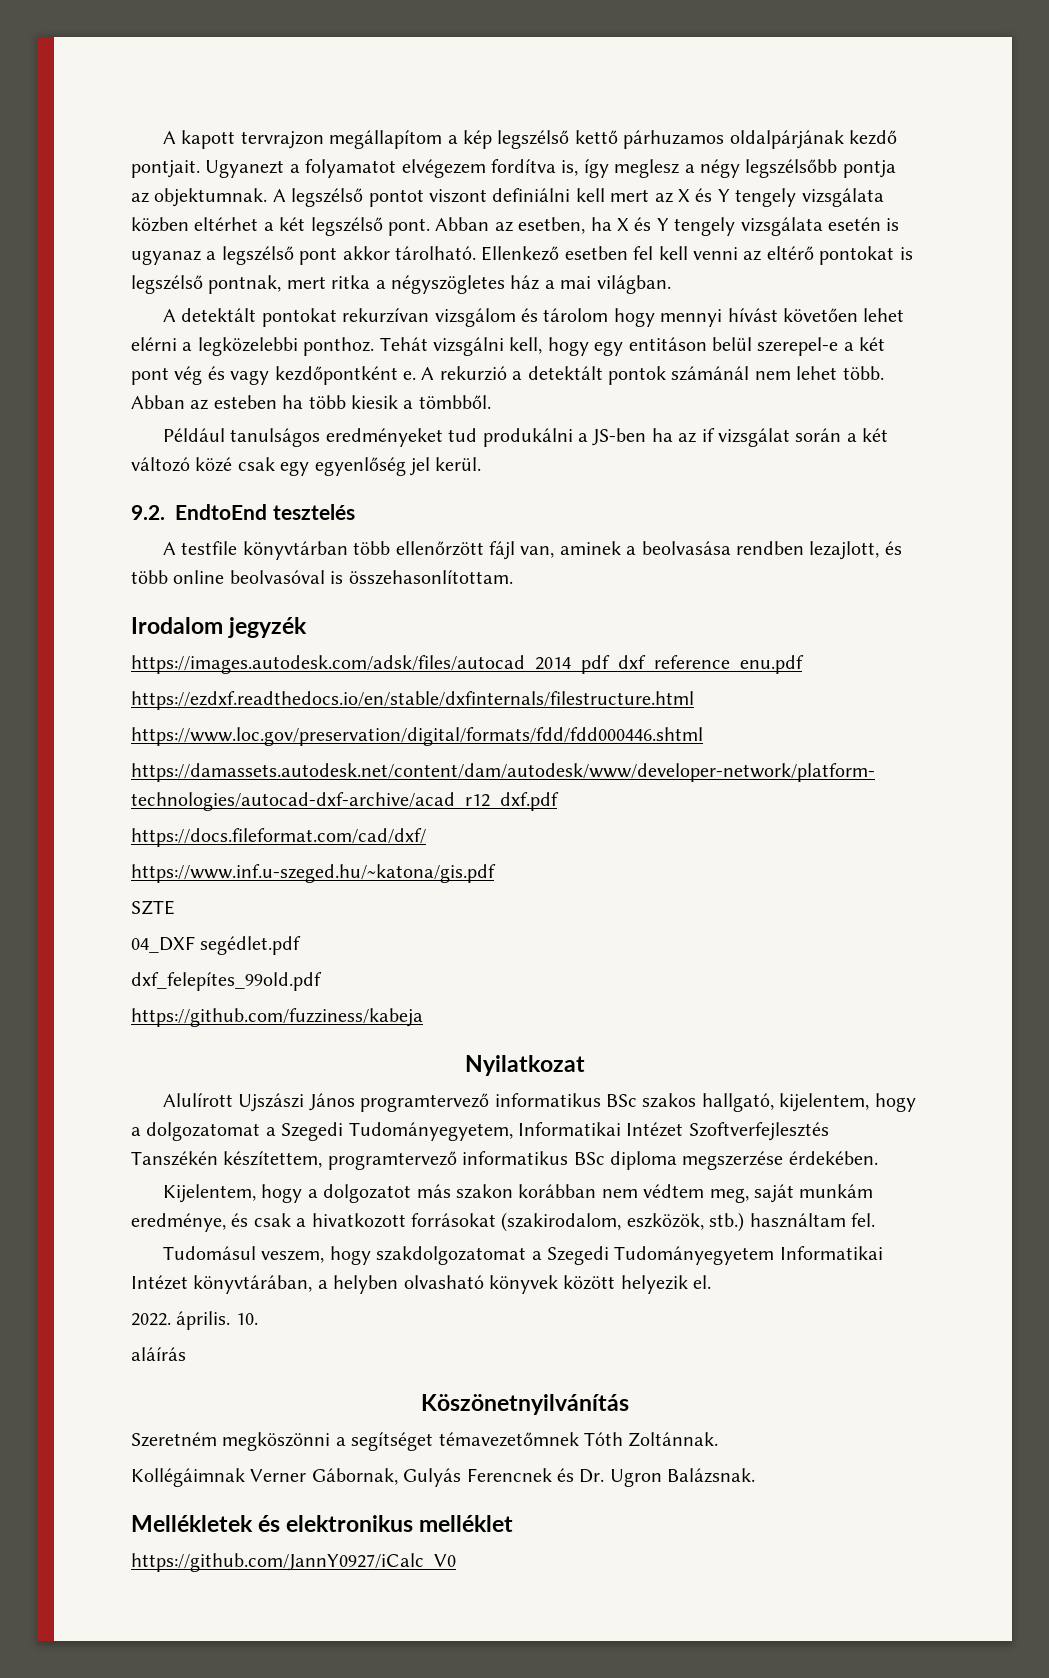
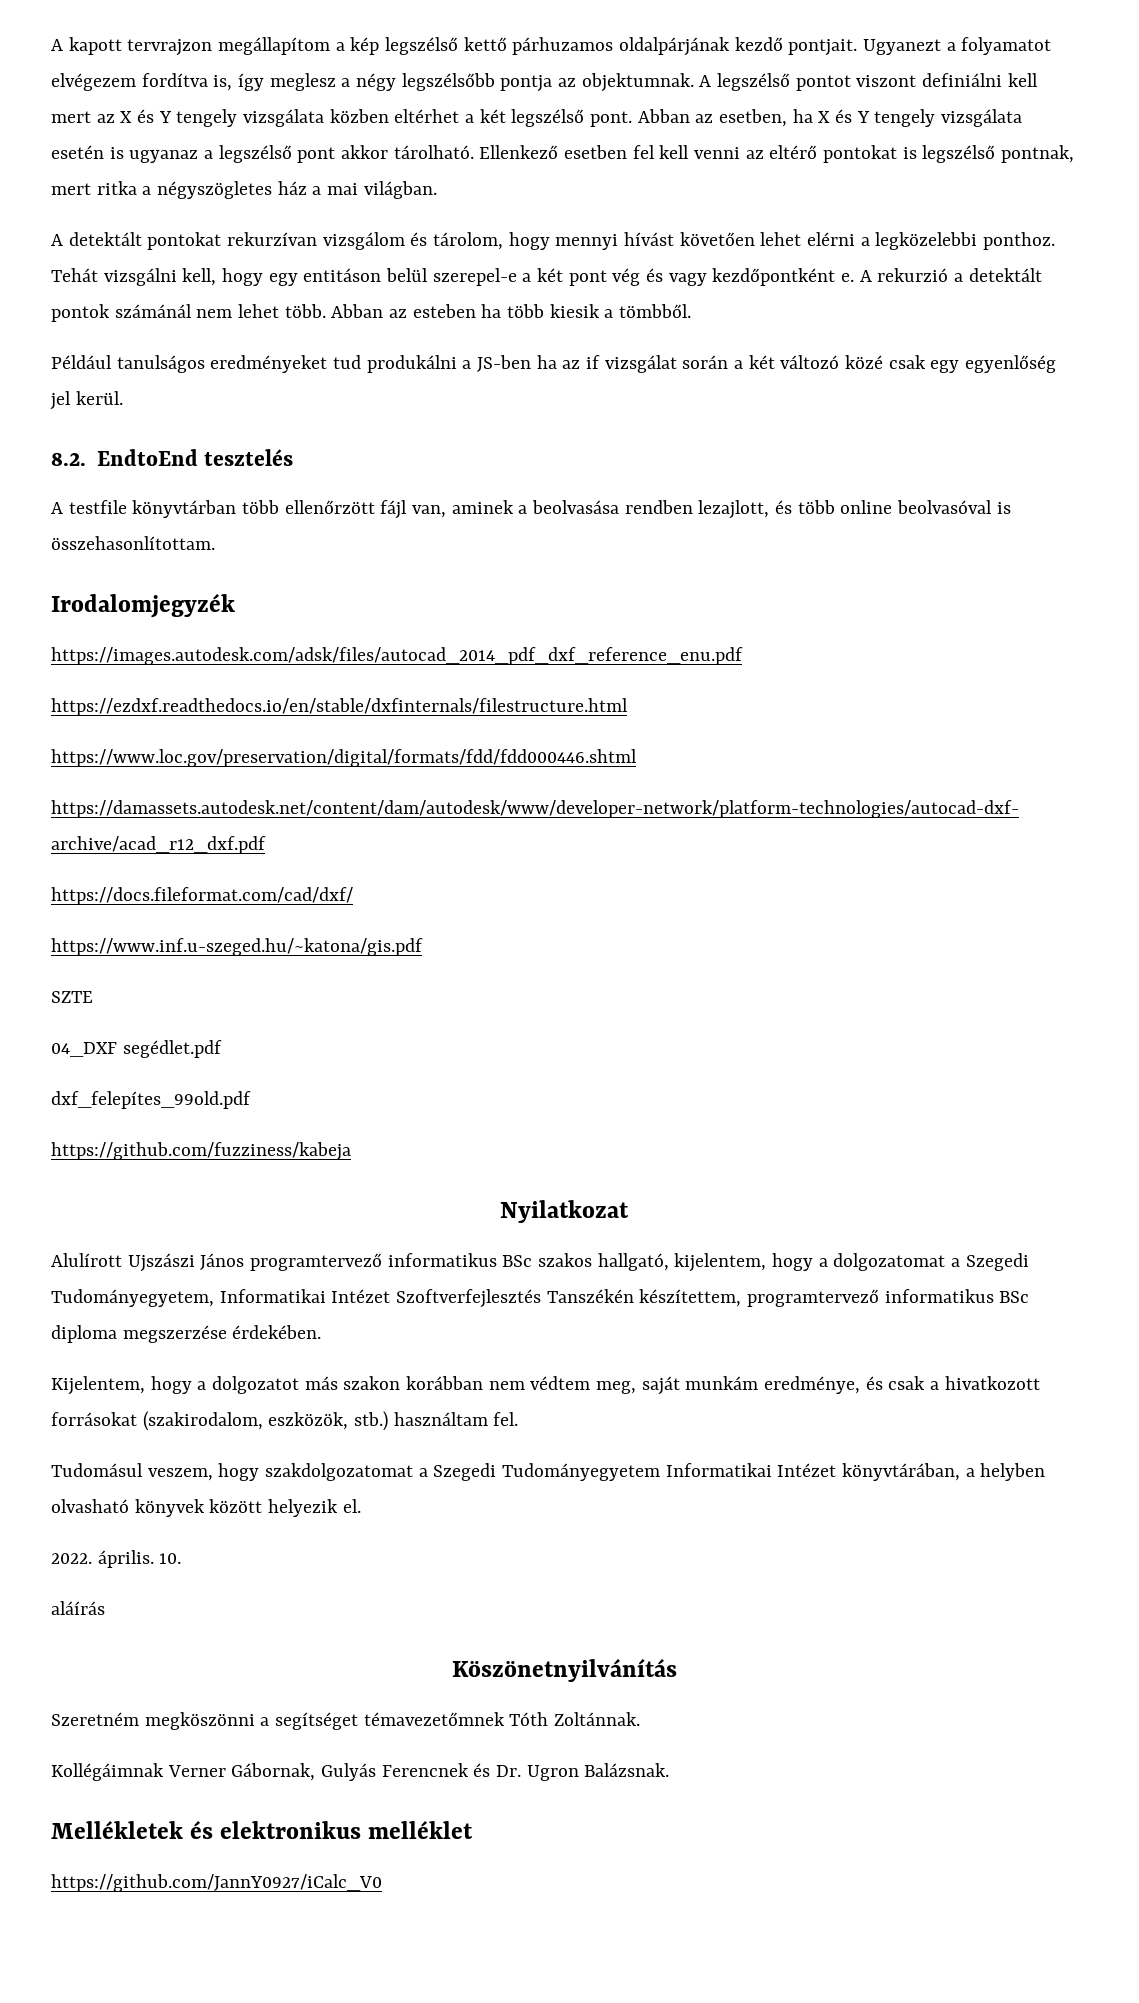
[543,308,609,322] tárolom -> [433,232,504,250] tárolom,
[131,505,165,520] 9.2. -> [51,452,86,466] 8.2.
[131,617,308,638] Irodalom jegyzék -> [51,593,235,618] Irodalomjegyzék

